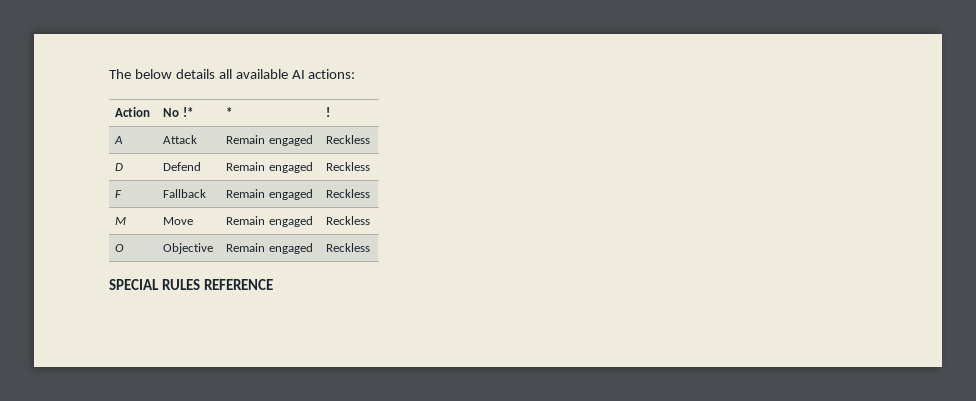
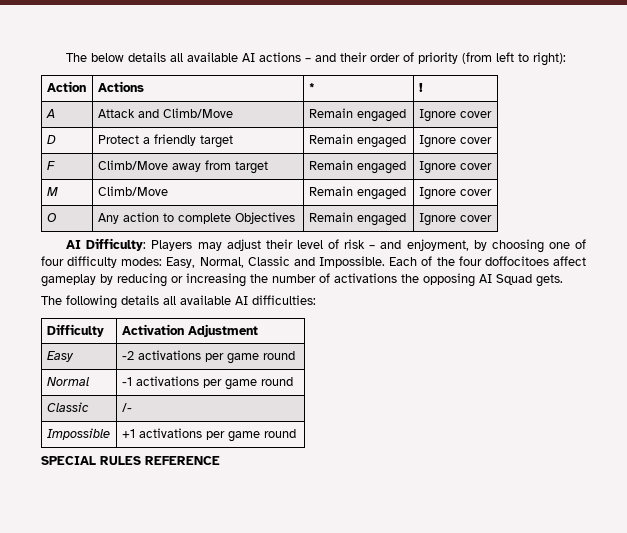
[308,69,356,79] actions: -> [259,52,567,66] actions – and their order of priority (from left to right):
[163,107,193,117] No !* -> [97,81,144,92] Actions
[226,135,313,146] [326,135,371,144] | Remain engaged | Reckless -> [137,108,233,118] [308,108,406,122] [418,109,492,122] and Climb/Move | Remain engaged | Ignore cover
[163,162,202,171] [226,162,313,173] [326,162,371,171] Defend | Remain engaged | Reckless -> [97,134,233,148] [308,134,406,148] [418,135,492,148] Protect a friendly target | Remain engaged | Ignore cover
[163,189,207,198] [226,189,313,200] [326,189,371,198] Fallback | Remain engaged | Reckless -> [97,160,268,174] [308,160,406,174] [418,161,492,174] Climb/Move away from target | Remain engaged | Ignore cover
[163,217,194,225] [226,216,313,227] [326,216,371,225] Move | Remain engaged | Reckless -> [97,186,168,196] [308,186,406,200] [418,187,492,200] Climb/Move | Remain engaged | Ignore cover
[163,243,214,254] [226,243,313,254] [326,243,371,252] Objective | Remain engaged | Reckless -> [97,212,295,224] [308,212,406,226] [418,213,492,226] [66,238,586,253] [41,256,586,268] [41,273,563,287] [41,295,316,309] [46,324,104,337] [121,324,258,337] [46,351,74,362] [121,350,295,364] [46,377,90,386] [121,376,293,390] [46,402,89,412] [121,403,132,412] [46,428,110,440] [121,428,296,442] Any action to complete Objectives | Remain engaged | Ignore cover // AI Difficulty: Players may adjust their level of risk – and enjoyment, by choosing one of four difficulty modes: Easy, Normal, Classic and Impossible. Each of the four doffocitoes affect gameplay by reducing or increasing the number of activations the opposing AI Squad gets. // The following details all available AI difficulties: // Difficulty | Activation Adjustment // Easy | -2 activations per game round // Normal | -1 activations per game round // Classic | /- // Impossible | +1 activations per game round

